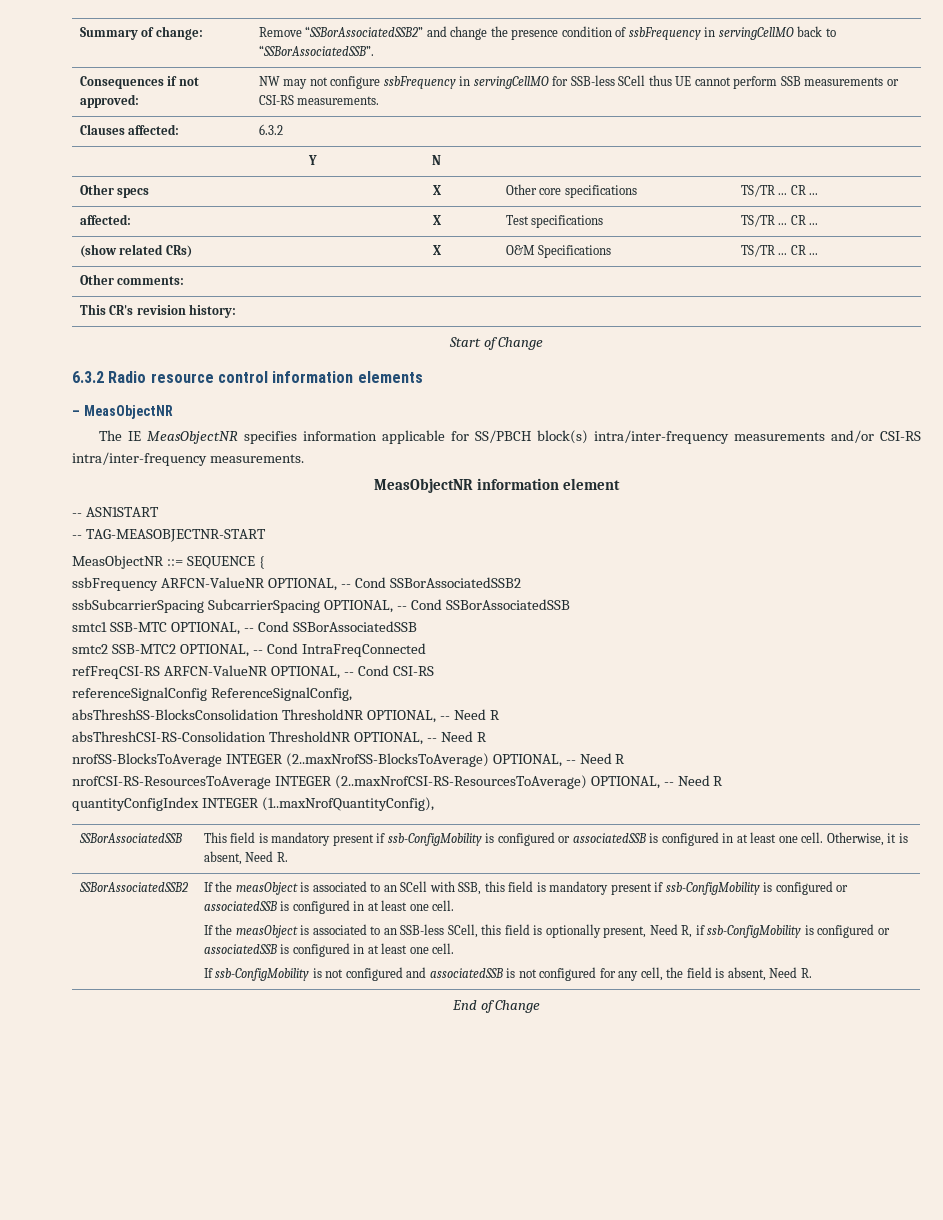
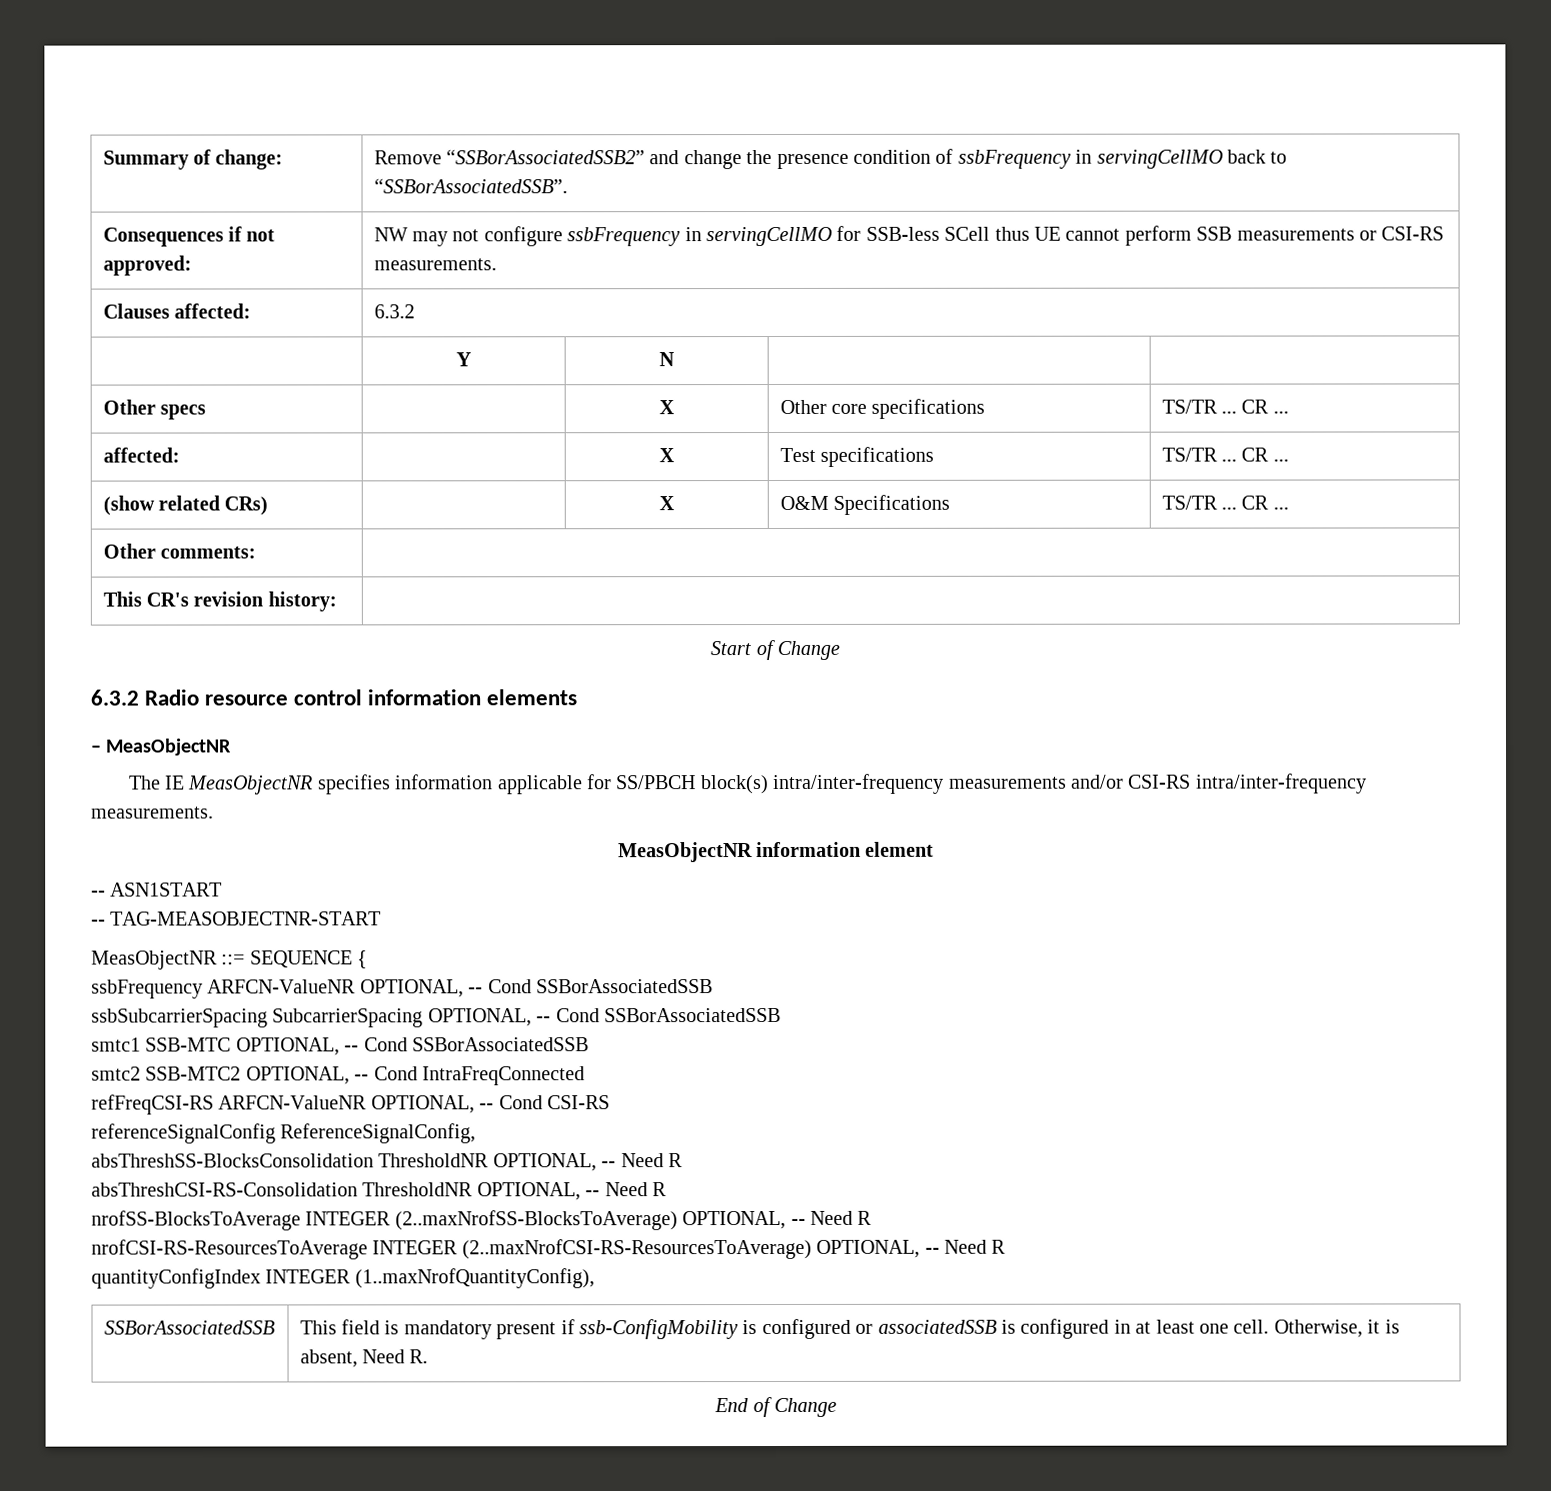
[389,577,521,588] SSBorAssociatedSSB2 -> [535,979,713,994] SSBorAssociatedSSB
[78,882,188,892] [203,881,849,895] [203,900,455,914] [203,924,890,938] [203,943,455,957] [203,967,812,981] // SSBorAssociatedSSB2 | If the measObject is associated to an SCell with SSB, this field is mandatory present if ssb-ConfigMobility is configured or associatedSSB is configured in at least one cell. // If the measObject is associated to an SSB-less SCell, this field is optionally present, Need R, if ssb-ConfigMobility is configured or associatedSSB is configured in at least one cell. // If ssb-ConfigMobility is not configured and associatedSSB is not configured for any cell, the field is absent, Need R. -> (429, 1356) none

